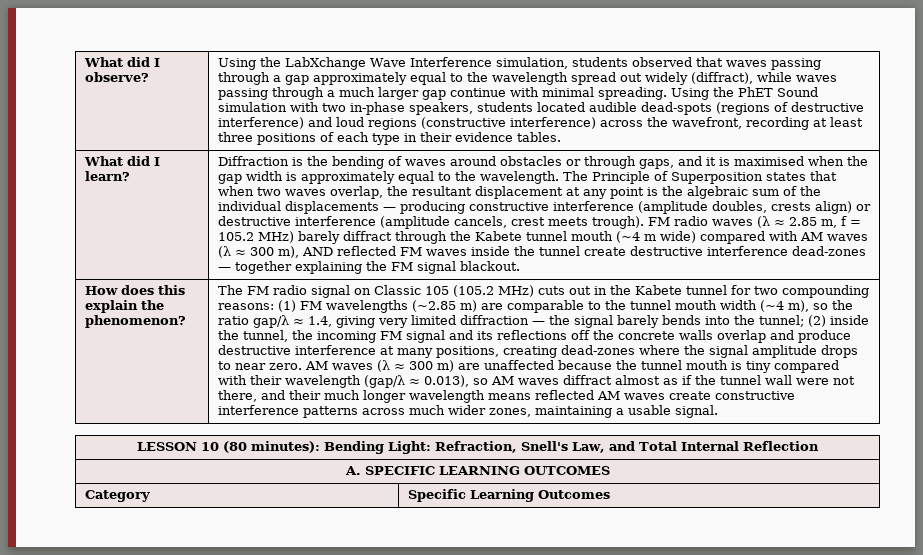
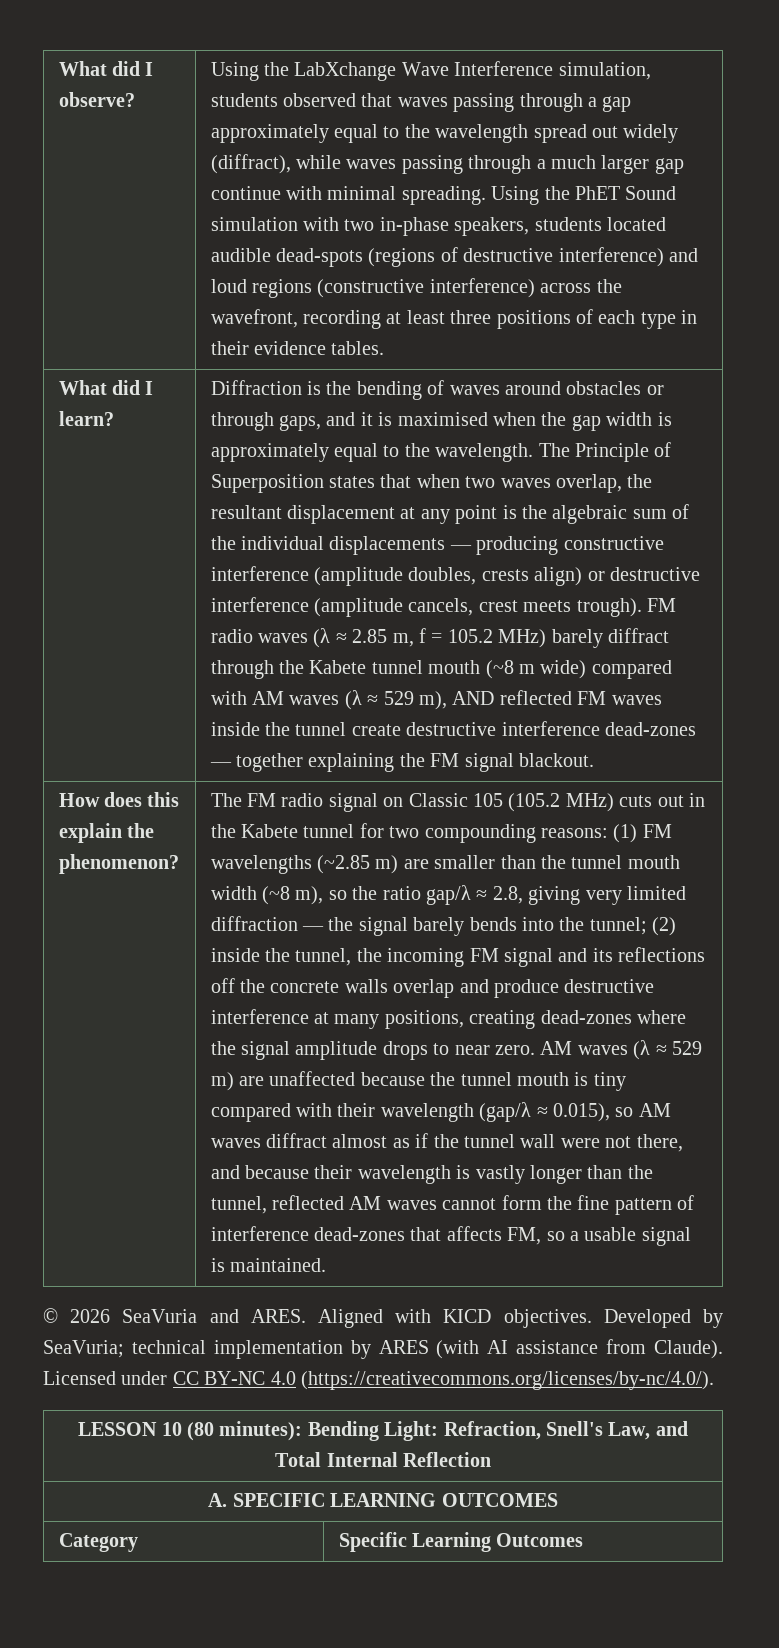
[615,231,640,243] (~4 -> [485,660,514,679] (~8
[249,247,274,256] 300 -> [383,691,414,705] 529
[506,300,601,313] comparable to -> [434,855,536,869] smaller than
[759,300,784,312] (~4 -> [261,886,290,905] (~8
[307,316,332,327] 1.4, -> [492,886,523,904] 2.8,
[408,361,433,370] 300 -> [671,1041,702,1055] 529
[423,375,469,387] 0.013), -> [552,1103,610,1122] 0.015),
[288,390,795,403] [217,405,718,418] their much longer wavelength means reflected AM waves create constructive interference patterns across much wider zones, maintaining a usable signal. -> [244,1165,653,1184] [210,1195,695,1215] [210,1226,691,1246] [210,1258,326,1272] [43,1308,723,1328] [43,1339,724,1359] [43,1371,714,1390] because their wavelength is vastly longer than the tunnel, reflected AM waves cannot form the fine pattern of interference dead-zones that affects FM, so a usable signal is maintained. // © 2026 SeaVuria and ARES. Aligned with KICD objectives. Developed by SeaVuria; technical implementation by ARES (with AI assistance from Claude). Licensed under CC BY-NC 4.0 (https://creativecommons.org/licenses/by-nc/4.0/).

